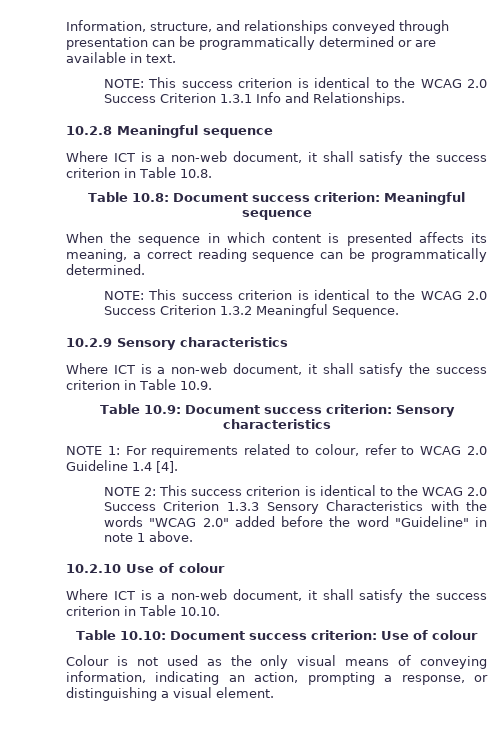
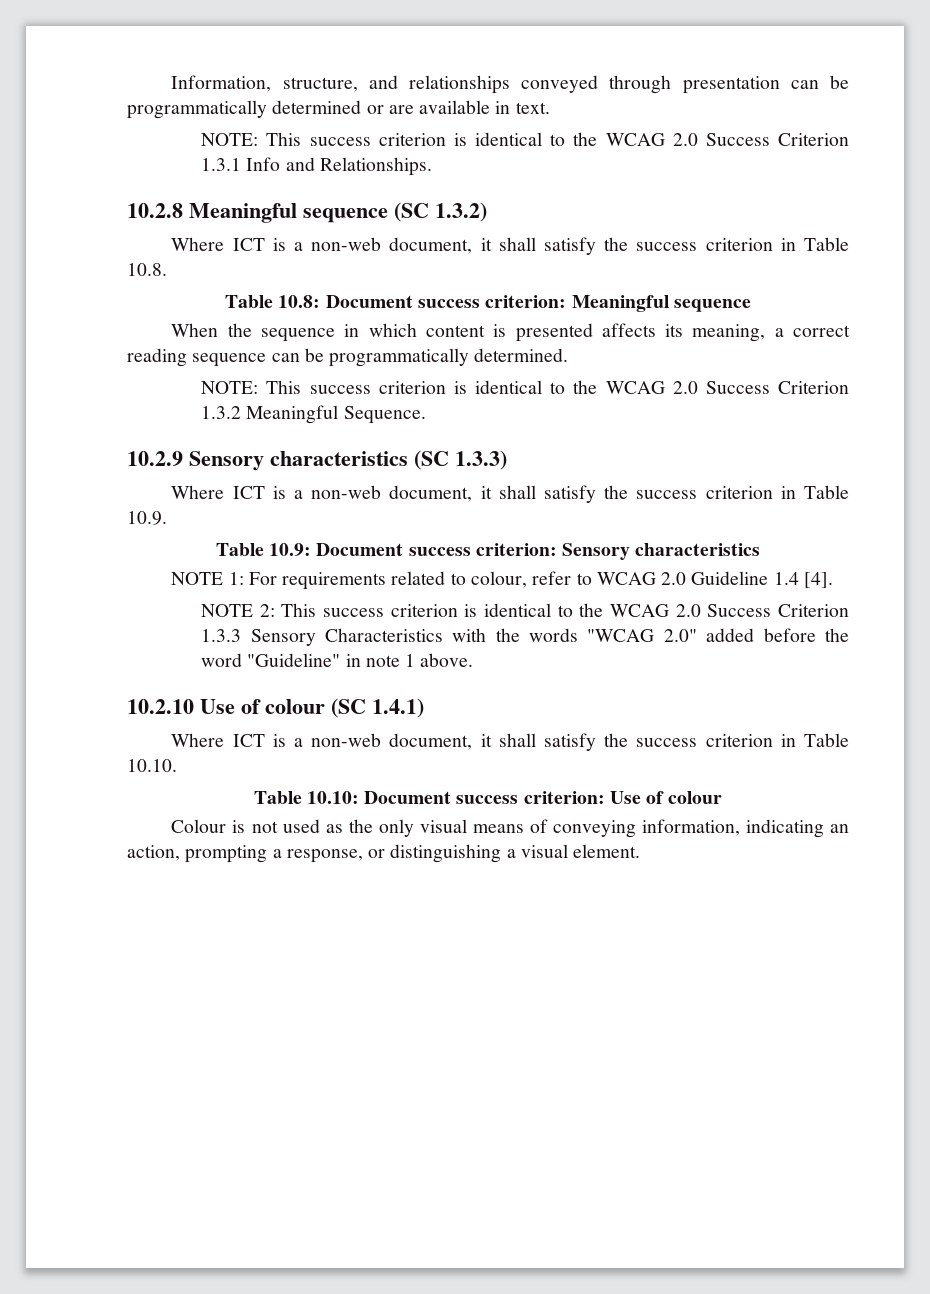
(273, 133) none -> [394,202,487,222] (SC 1.3.2)
(288, 342) none -> [414,450,507,470] (SC 1.3.3)
(225, 568) none -> [331,698,424,718] (SC 1.4.1)

